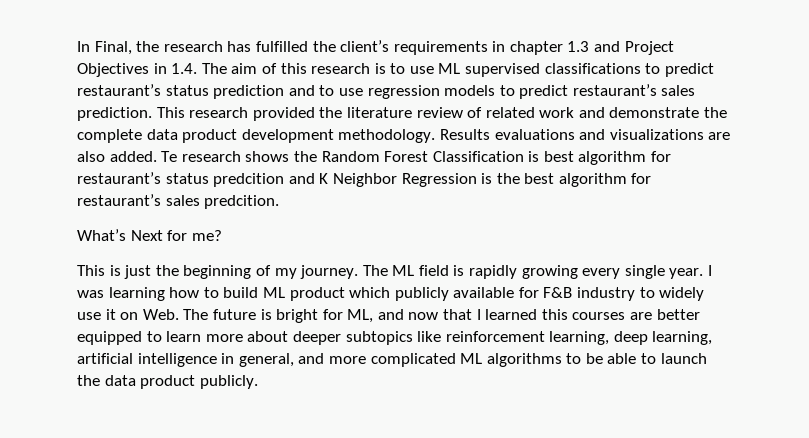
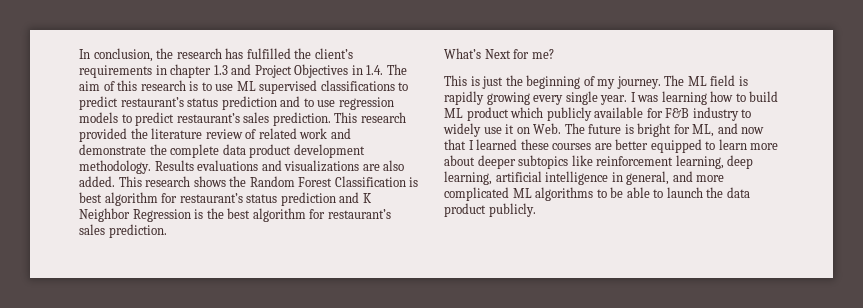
[94,41,132,55] Final, -> [93,48,153,62] conclusion,
[161,151,178,162] Te -> [118,176,142,187] This
[213,173,285,187] predcition -> [280,192,336,206] prediction
[204,195,280,209] predcition. -> [108,224,167,238] prediction.
[541,309,568,320] this -> [520,139,549,150] these

